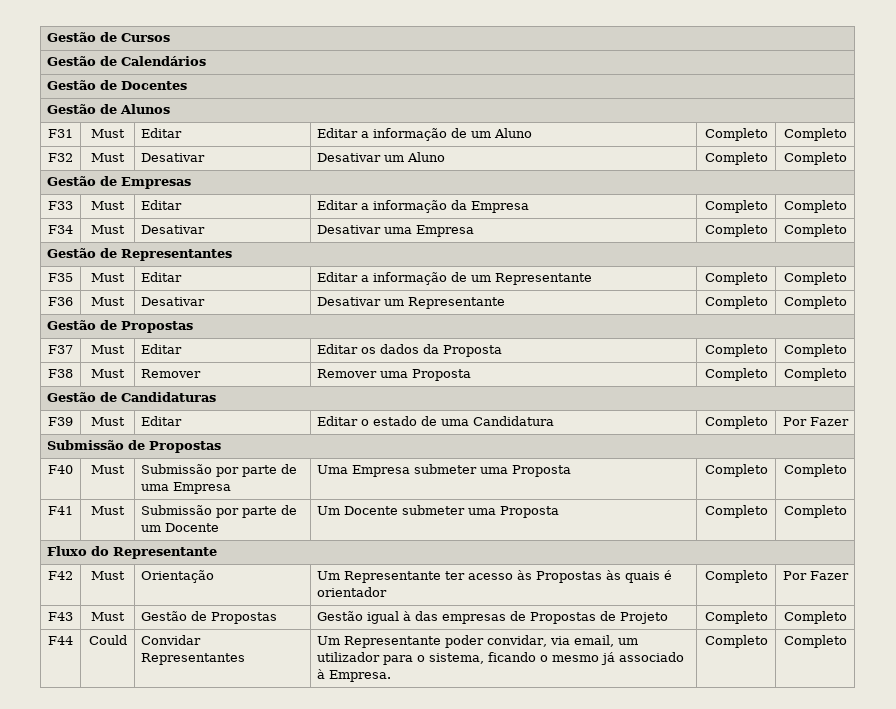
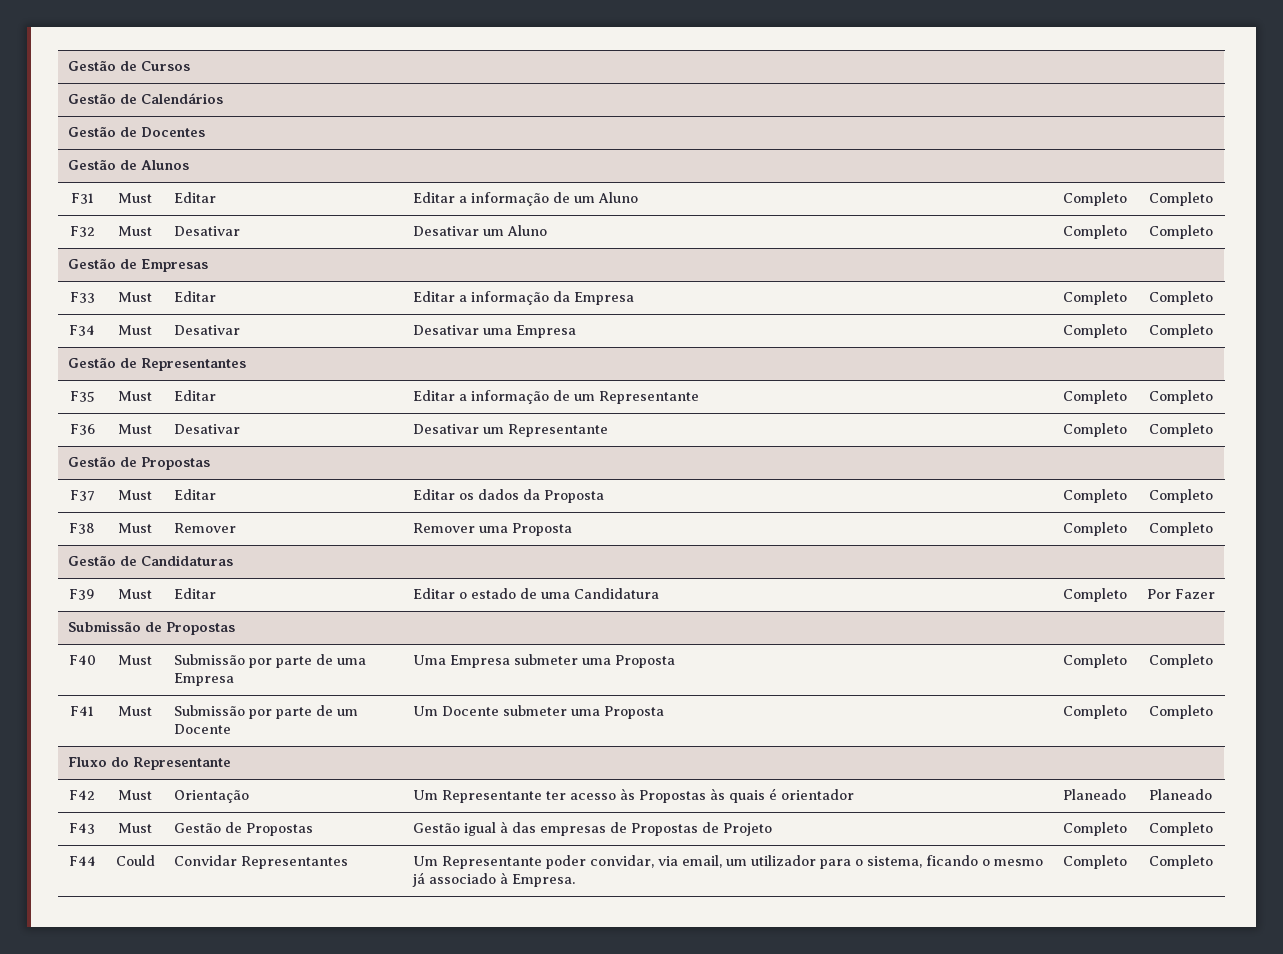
[704,570,768,583] [782,571,849,580] Completo | Por Fazer -> [1063,789,1126,800] [1149,789,1212,800] Planeado | Planeado

